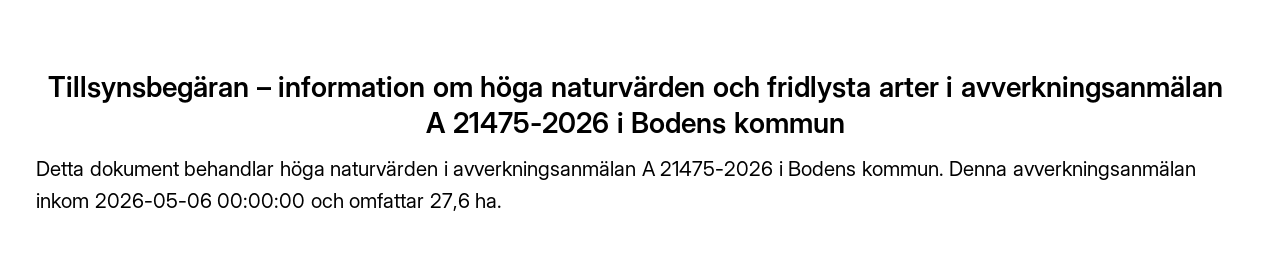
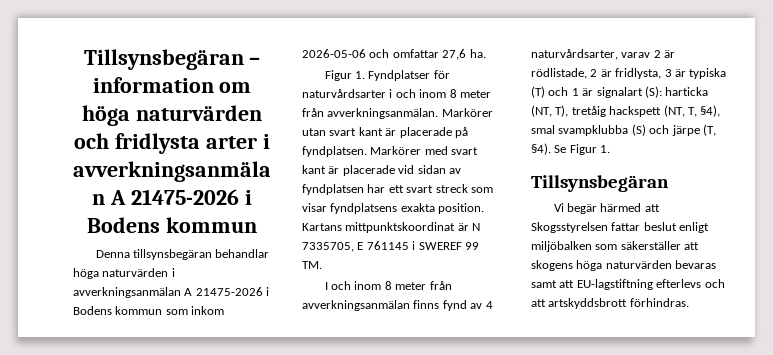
[36,161,179,176] Detta dokument -> [95,249,213,260] Denna tillsynsbegäran
[861,161,1196,180] kommun. Denna avverkningsanmälan -> [115,306,188,315] kommun som
[217,193,306,208] 00:00:00 -> (366, 53) none
(503, 200) none -> [324,70,450,81] [302,89,491,98] [302,108,493,119] [302,127,468,138] [302,146,479,157] [302,165,461,176] [302,184,493,195] [302,203,485,214] [302,222,481,233] [302,241,479,252] [302,261,322,269] [324,281,452,290] [302,300,493,311] [531,49,676,60] [531,68,727,79] [531,86,709,98] [531,105,721,117] [531,124,716,136] [531,143,611,155] [531,175,669,192] [553,203,660,214] [531,222,710,233] [531,241,700,252] [531,260,717,271] [531,279,725,290] [531,298,689,309] // Figur 1. Fyndplatser för naturvårdsarter i och inom 8 meter från avverkningsanmälan. Markörer utan svart kant är placerade på fyndplatsen. Markörer med svart kant är placerade vid sidan av fyndplatsen har ett svart streck som visar fyndplatsens exakta position. Kartans mittpunktskoordinat är N 7335705, E 761145 i SWEREF 99 TM. // I och inom 8 meter från avverkningsanmälan finns fynd av 4 naturvårdsarter, varav 2 är rödlistade, 2 är fridlysta, 3 är typiska (T) och 1 är signalart (S): harticka (NT, T), tretåig hackspett (NT, T, §4), smal svampklubba (S) och järpe (T, §4). Se Figur 1. // Tillsynsbegäran // Vi begär härmed att Skogsstyrelsen fattar beslut enligt miljöbalken som säkerställer att skogens höga naturvärden bevaras samt att EU-lagstiftning efterlevs och att artskyddsbrott förhindras.

